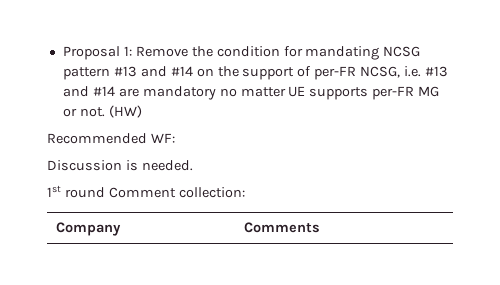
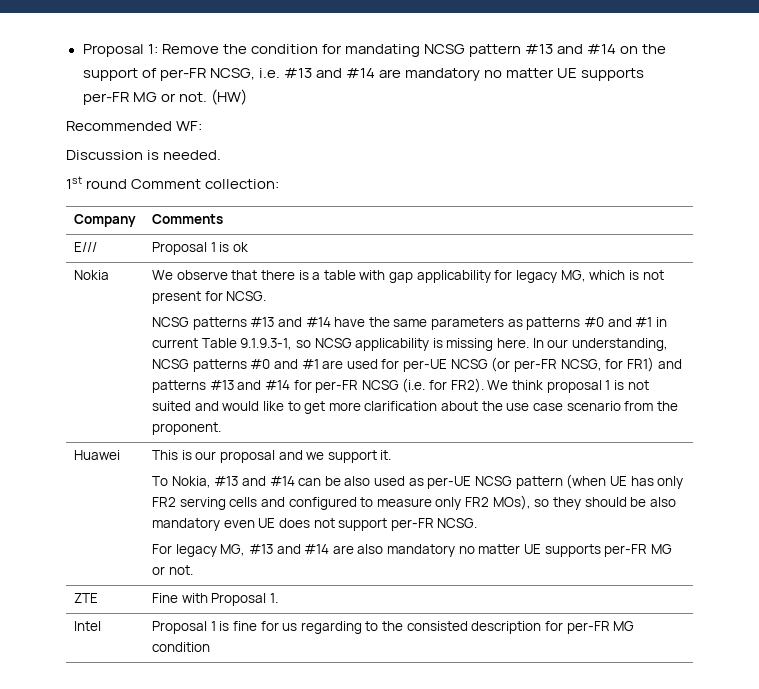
(320, 227) none -> [73,242,97,252] [151,242,248,255] [73,270,109,280] [151,270,664,283] [151,291,267,304] [151,317,667,330] [151,338,669,351] [151,357,682,372] [151,378,649,393] [151,401,678,414] [151,422,221,435] [73,450,120,460] [151,450,392,463] [151,474,684,489] [151,495,676,510] [151,518,478,531] [151,544,672,557] [151,565,193,575] [73,593,98,603] [151,593,278,606] [73,621,101,631] [151,621,635,634] [151,642,210,652] // E/// | Proposal 1 is ok // Nokia | We observe that there is a table with gap applicability for legacy MG, which is not present for NCSG. // NCSG patterns #13 and #14 have the same parameters as patterns #0 and #1 in current Table 9.1.9.3-1, so NCSG applicability is missing here. In our understanding, NCSG patterns #0 and #1 are used for per-UE NCSG (or per-FR NCSG, for FR1) and patterns #13 and #14 for per-FR NCSG (i.e. for FR2). We think proposal 1 is not suited and would like to get more clarification about the use case scenario from the proponent. // Huawei | This is our proposal and we support it. // To Nokia, #13 and #14 can be also used as per-UE NCSG pattern (when UE has only FR2 serving cells and configured to measure only FR2 MOs), so they should be also mandatory even UE does not support per-FR NCSG. // For legacy MG, #13 and #14 are also mandatory no matter UE supports per-FR MG or not. // ZTE | Fine with Proposal 1. // Intel | Proposal 1 is fine for us regarding to the consisted description for per-FR MG condition

